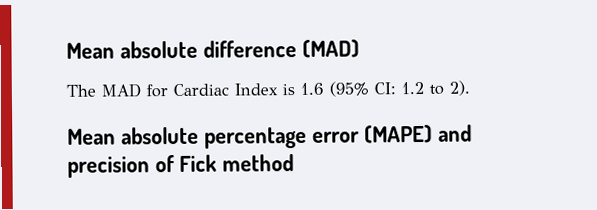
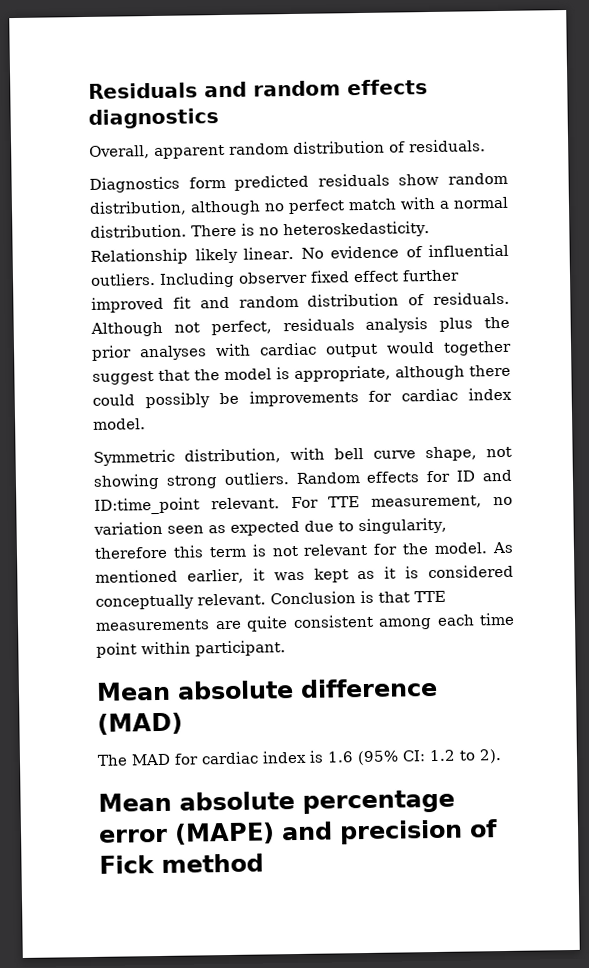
(66, 50) none -> [88,79,428,99] [88,108,219,129] [89,139,486,159] [89,172,508,193] [89,196,509,216] [90,221,430,239] [90,243,509,265] [90,269,460,288] [91,291,510,313] [90,316,510,337] [91,340,512,361] [92,364,511,385] [92,387,512,409] [93,418,146,430] [93,446,512,466] [93,469,512,490] [94,495,514,515] [93,517,447,536] [94,541,515,559] [95,564,514,584] [95,590,446,610] [95,612,515,632] [96,640,286,658] Residuals and random effects diagnostics // Overall, apparent random distribution of residuals. // Diagnostics form predicted residuals show random distribution, although no perfect match with a normal distribution. There is no heteroskedasticity. Relationship likely linear. No evidence of influential outliers. Including observer fixed effect further improved fit and random distribution of residuals. Although not perfect, residuals analysis plus the prior analyses with cardiac output would together suggest that the model is appropriate, although there could possibly be improvements for cardiac index model. // Symmetric distribution, with bell curve shape, not showing strong outliers. Random effects for ID and ID:time_point relevant. For TTE measurement, no variation seen as expected due to singularity, therefore this term is not relevant for the model. As mentioned earlier, it was kept as it is considered conceptually relevant. Conclusion is that TTE measurements are quite consistent among each time point within participant. //
[173,83,278,97] Cardiac Index -> [201,750,307,765] cardiac index

